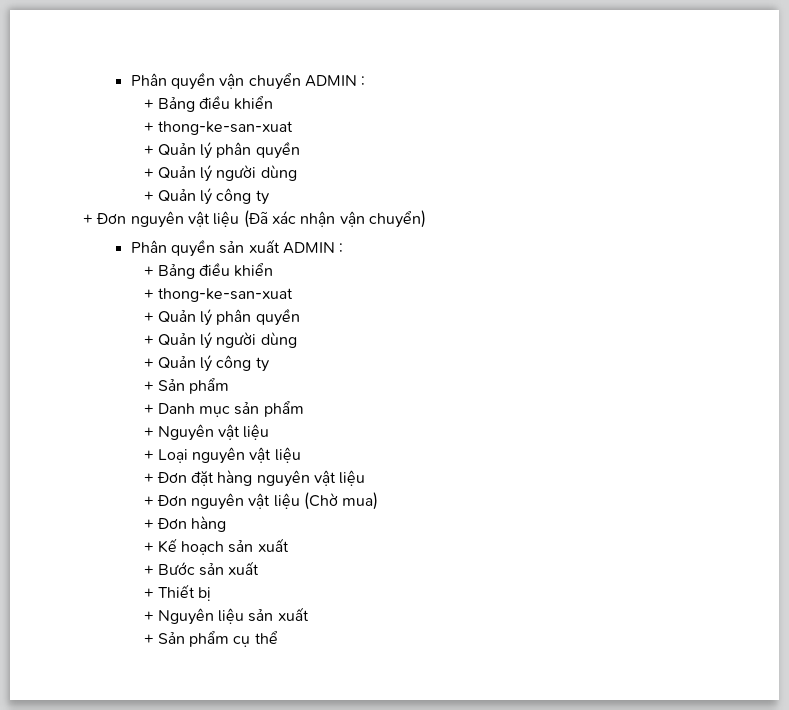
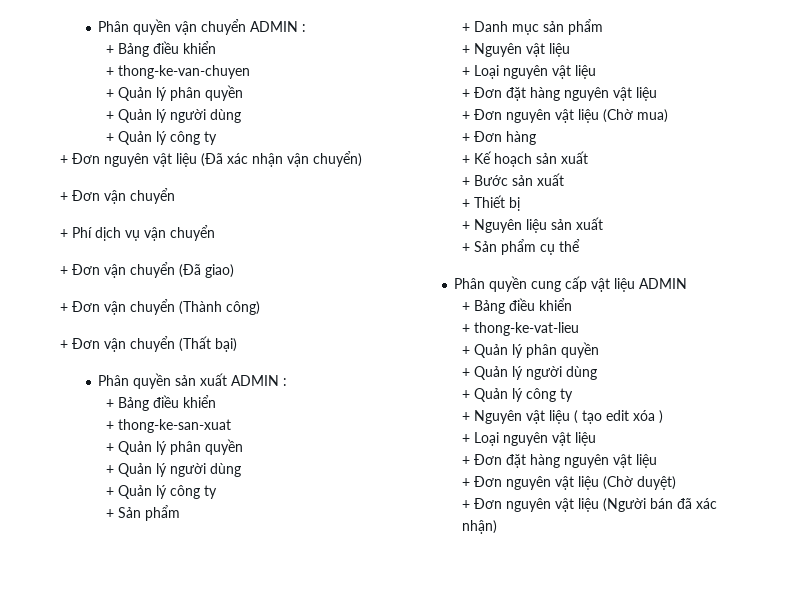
[157,121,293,135] thong-ke-san-xuat -> [117,65,250,79] thong-ke-van-chuyen
(426, 219) none -> [60,188,175,204] [60,225,215,241] [60,262,234,278] [60,299,260,315] [60,336,237,352] // + Đơn vận chuyển // + Phí dịch vụ vận chuyển // + Đơn vận chuyển (Đã giao) // + Đơn vận chuyển (Thành công) // + Đơn vận chuyển (Thất bại)
(278, 637) none -> [454,276,688,292] [461,298,572,314] [461,322,579,336] [461,342,599,358] [461,366,597,380] [461,388,573,402] [461,410,663,424] [461,432,596,446] [461,454,657,468] [461,476,676,490] [461,498,717,512] [461,520,497,534] // Phân quyền cung cấp vật liệu ADMIN // + Bảng điều khiển // + thong-ke-vat-lieu // + Quản lý phân quyền // + Quản lý người dùng // + Quản lý công ty // + Nguyên vật liệu ( tạo edit xóa ) // + Loại nguyên vật liệu // + Đơn đặt hàng nguyên vật liệu // + Đơn nguyên vật liệu (Chờ duyệt) // + Đơn nguyên vật liệu (Người bán đã xác nhận)

